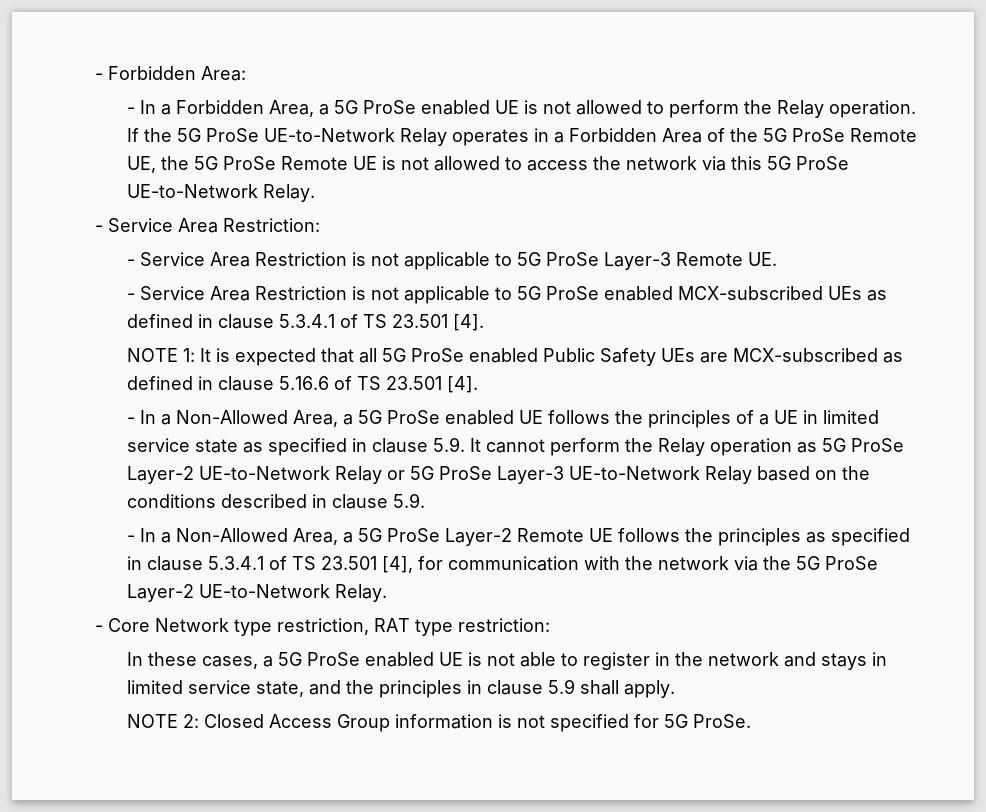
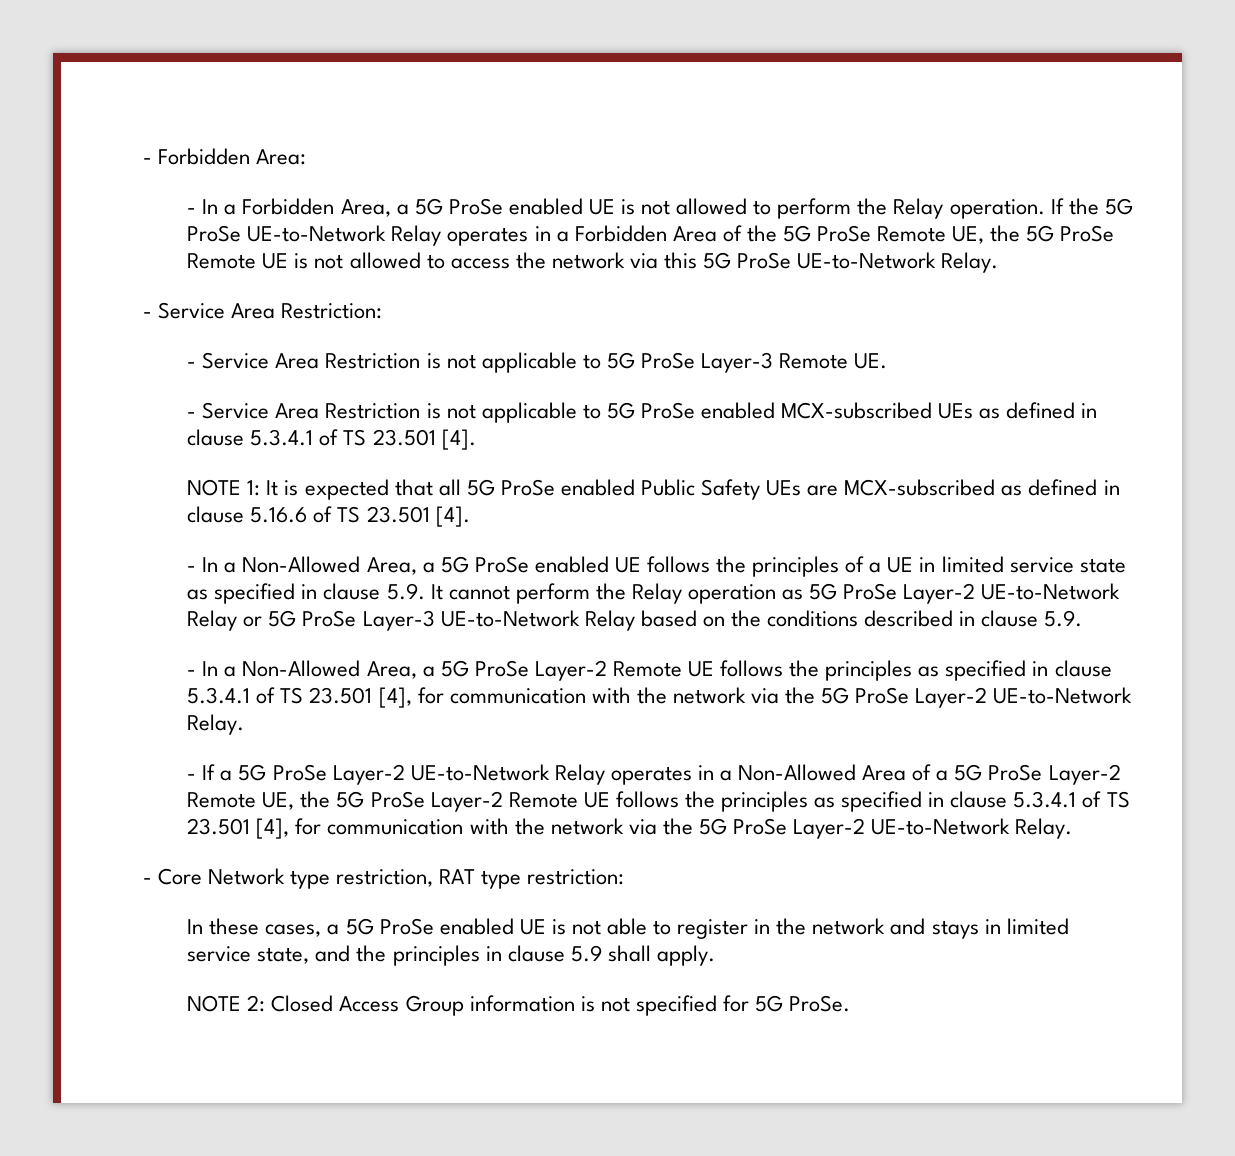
(387, 593) none -> [187,764,1121,785] [187,791,1130,812] [187,818,1073,839] // - If a 5G ProSe Layer-2 UE-to-Network Relay operates in a Non-Allowed Area of a 5G ProSe Layer-2 Remote UE, the 5G ProSe Layer-2 Remote UE follows the principles as specified in clause 5.3.4.1 of TS 23.501 [4], for communication with the network via the 5G ProSe Layer-2 UE-to-Network Relay.

